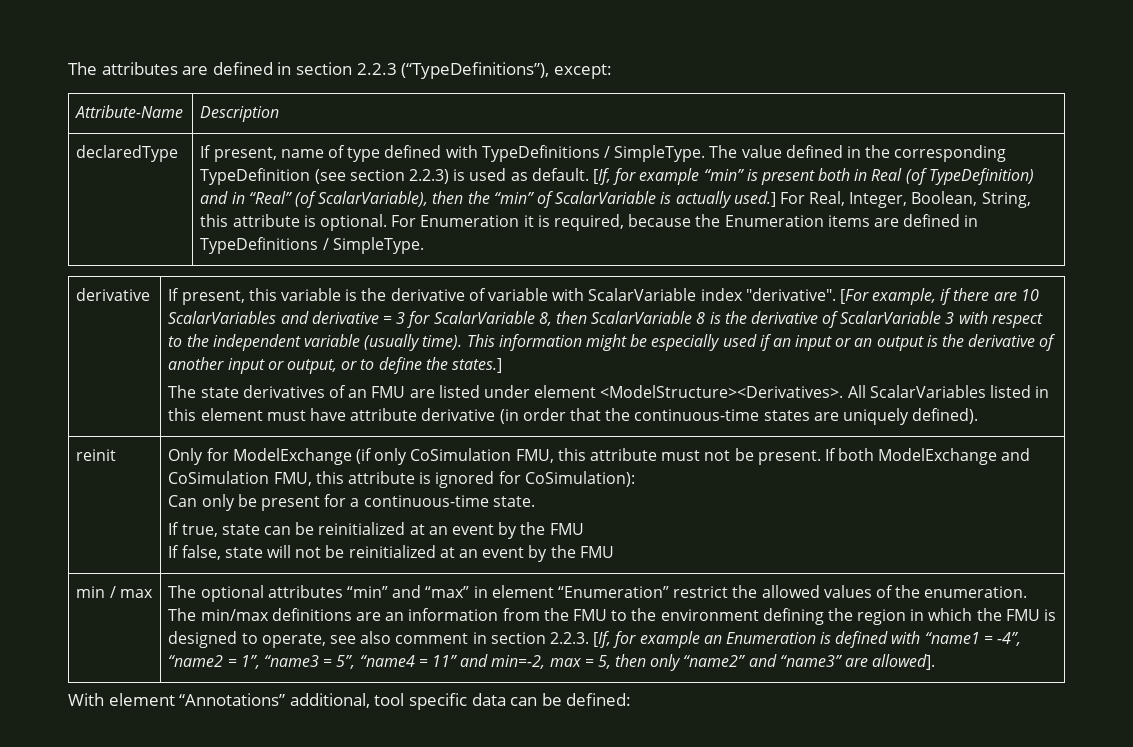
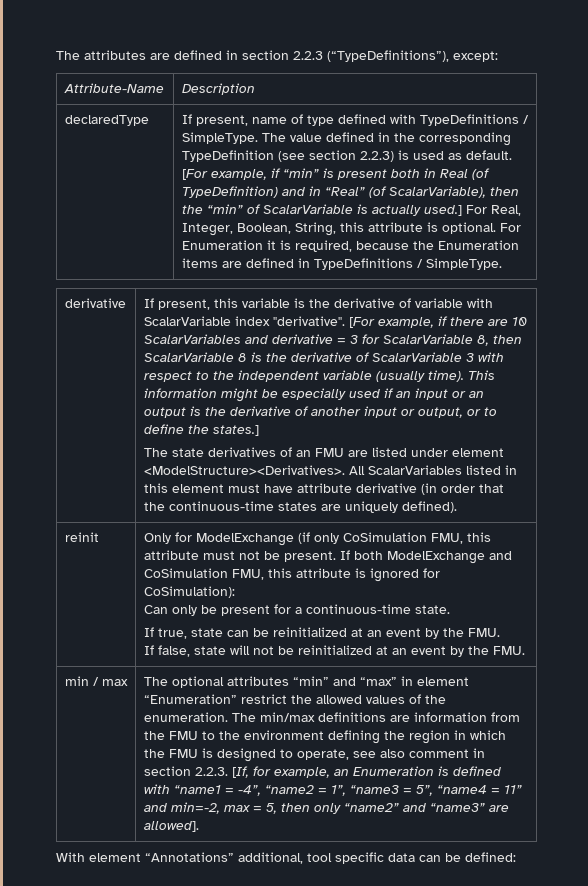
[592,168,700,185] [If, for example -> [181,168,281,180] [For example, if
[549,523,584,535] FMU -> [467,628,500,637] FMU.
[579,546,614,558] FMU -> [492,646,525,655] FMU.
[385,612,405,621] an -> (410, 718) none
[639,631,700,648] example -> [273,767,330,778] example,

